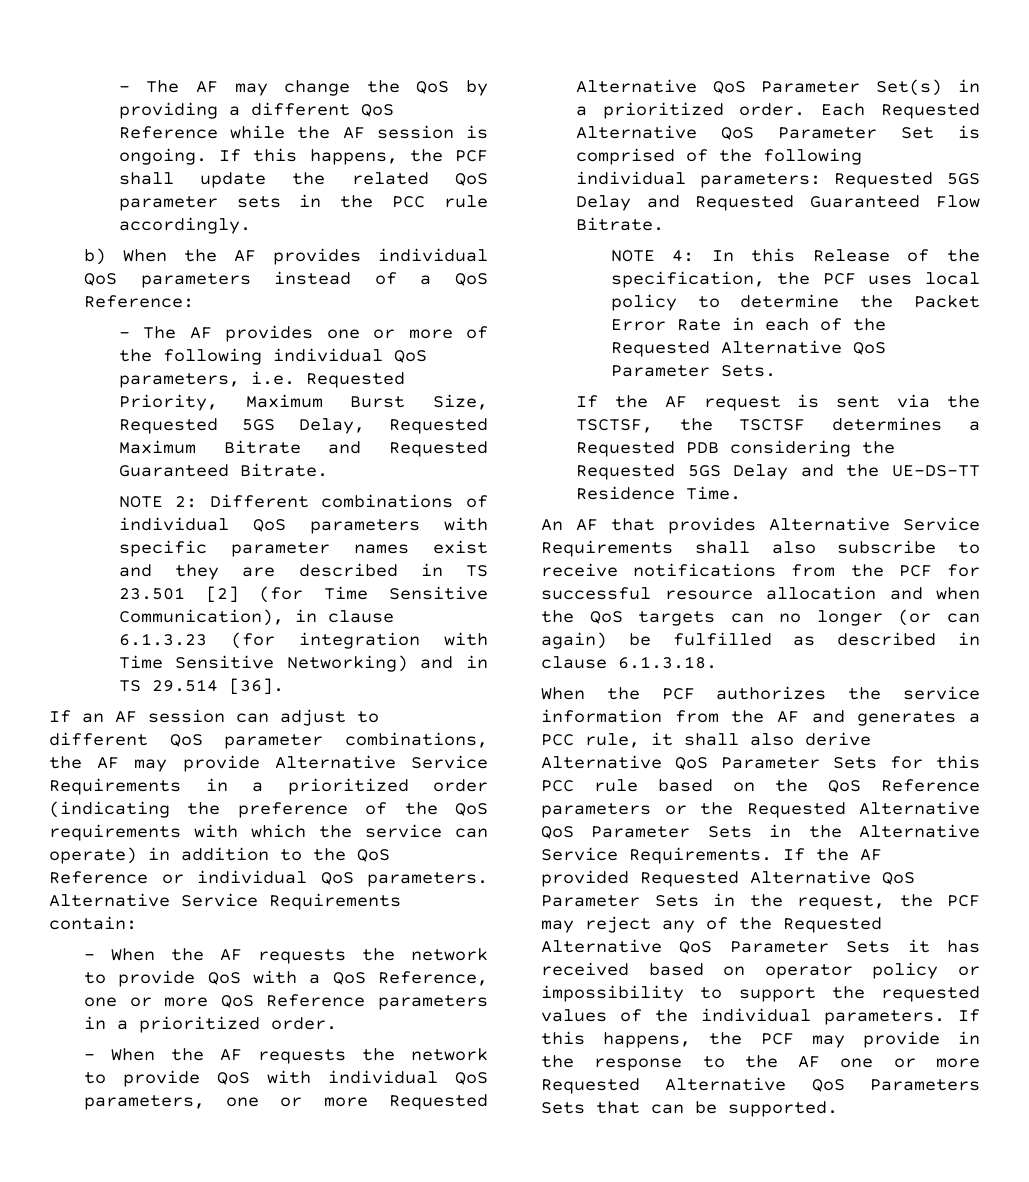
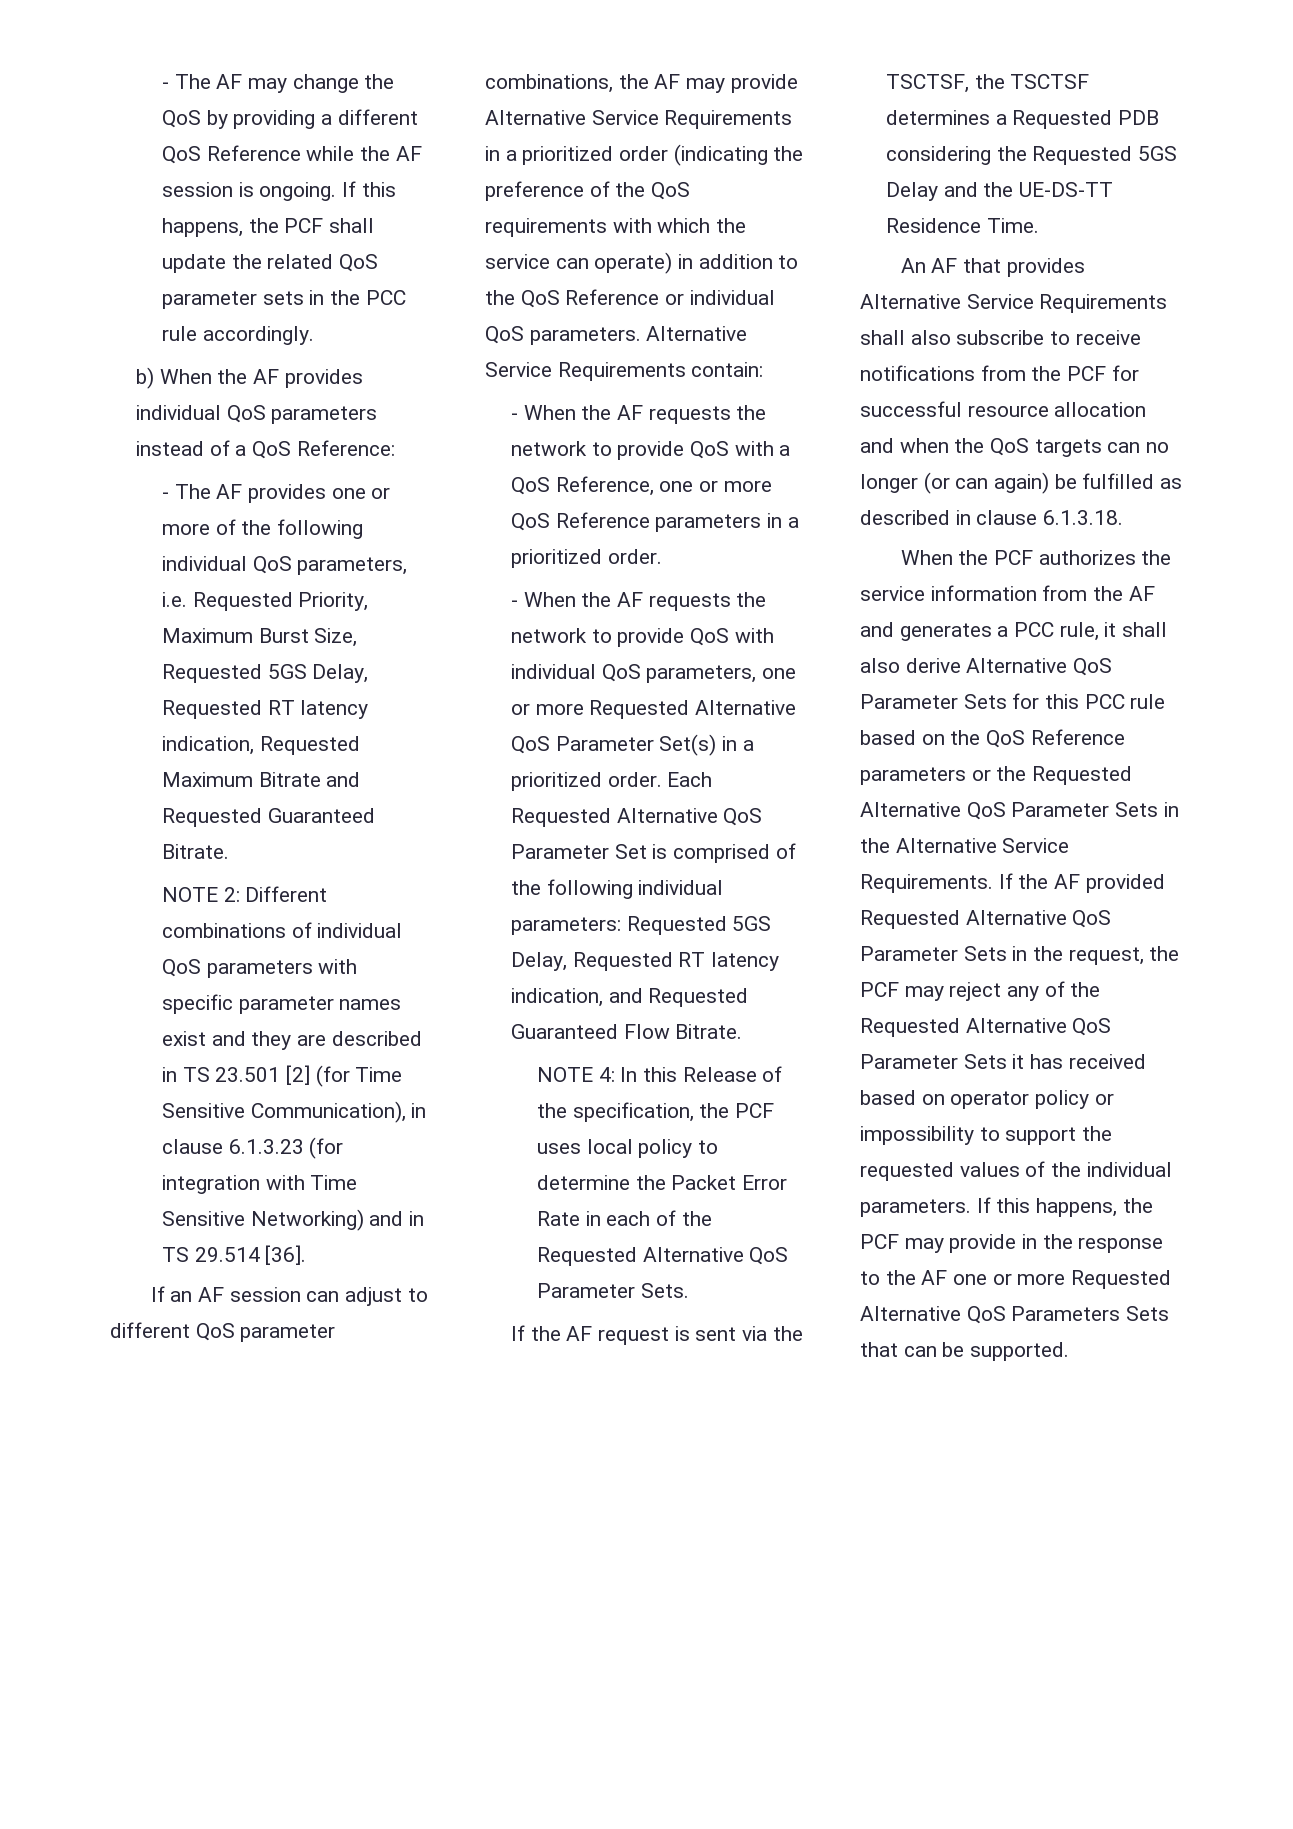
(488, 426) none -> [267,700,369,719] [161,736,360,755] RT latency indication, Requested
[575,195,631,211] Delay -> [510,952,779,971] [510,988,603,1007] Delay, Requested RT latency indication,

